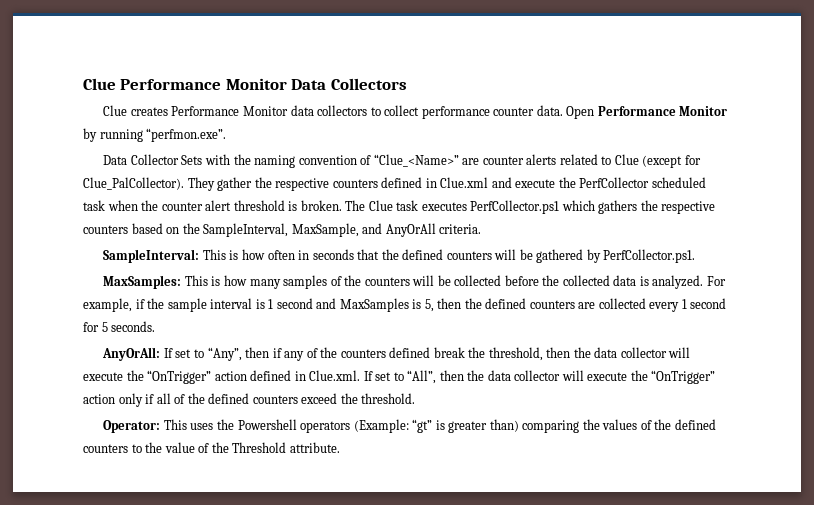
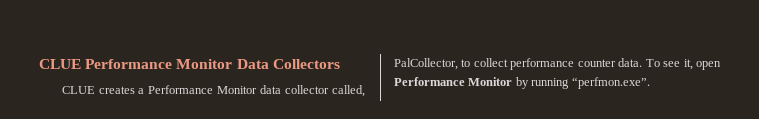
[83,78,116,90] Clue -> [39,59,81,69] CLUE
[103,105,368,116] Clue creates Performance Monitor data collectors -> [61,85,365,97] [394,58,458,70] CLUE creates a Performance Monitor data collector called, PalCollector,
[566,106,595,119] Open -> [645,59,721,70] To see it, open
[103,154,701,168] [83,177,706,191] [83,200,716,214] [83,223,482,237] [103,249,696,263] [103,275,726,289] [83,298,727,312] [83,321,156,332] [102,347,691,361] [83,370,716,384] [83,393,416,407] [103,419,716,433] [83,442,340,453] // Data Collector Sets with the naming convention of “Clue_<Name>” are counter alerts related to Clue (except for Clue_PalCollector). They gather the respective counters defined in Clue.xml and execute the PerfCollector scheduled task when the counter alert threshold is broken. The Clue task executes PerfCollector.ps1 which gathers the respective counters based on the SampleInterval, MaxSample, and AnyOrAll criteria. // SampleInterval: This is how often in seconds that the defined counters will be gathered by PerfCollector.ps1. // MaxSamples: This is how many samples of the counters will be collected before the collected data is analyzed. For example, if the sample interval is 1 second and MaxSamples is 5, then the defined counters are collected every 1 second for 5 seconds. // AnyOrAll: If set to “Any”, then if any of the counters defined break the threshold, then the data collector will execute the “OnTrigger” action defined in Clue.xml. If set to “All”, then the data collector will execute the “OnTrigger” action only if all of the defined counters exceed the threshold. // Operator: This uses the Powershell operators (Example: “gt” is greater than) comparing the values of the defined counters to the value of the Threshold attribute. -> (650, 83) none

